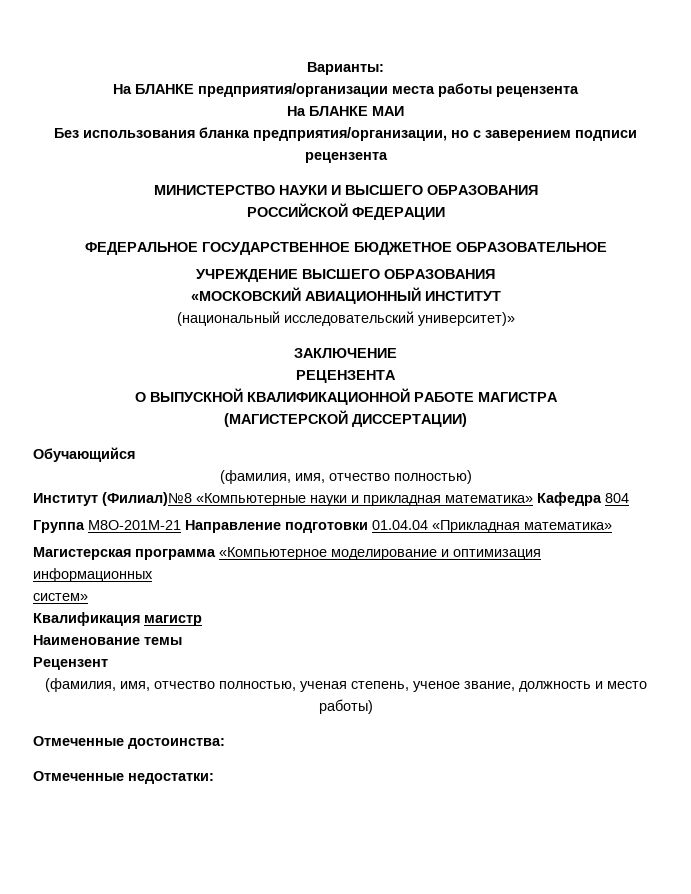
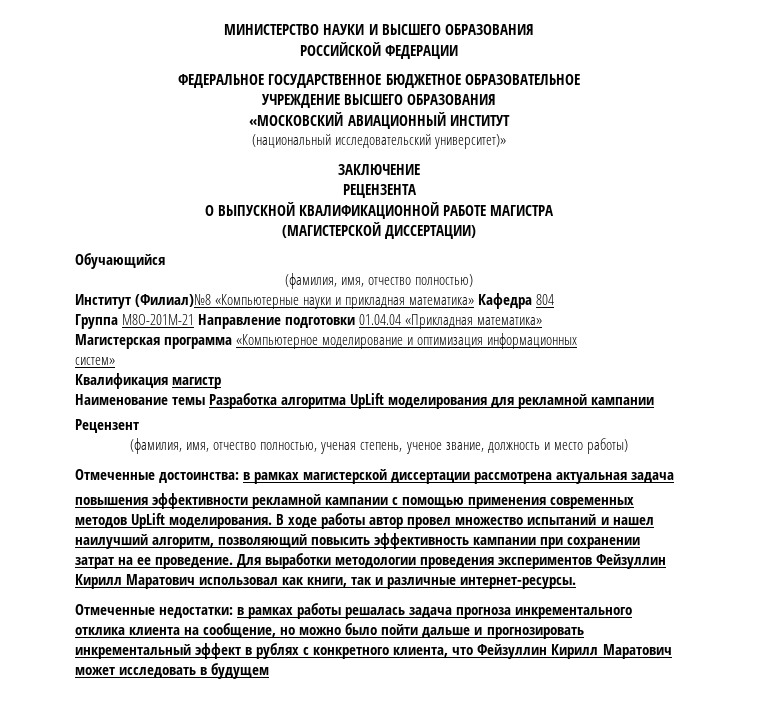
[307,62,384,75] [113,83,579,97] [287,106,404,116] [54,127,637,141] [304,152,388,163] Варианты: // На БЛАНКЕ предприятия/организации места работы рецензента // На БЛАНКЕ МАИ // Без использования бланка предприятия/организации, но с заверением подписи рецензента // -> (224, 29) none
(182, 641) none -> [209,393,655,409] Разработка алгоритма UpLift моделирования для рекламной кампании
[33,771,214,784] // Отмеченные недостатки: -> [243,469,675,484] [75,493,635,509] [75,513,654,529] [75,533,641,549] [75,553,667,569] [75,574,577,589] [75,603,633,619] [75,623,584,639] [75,643,672,659] [75,663,270,679] в рамках магистерской диссертации рассмотрена актуальная задача // повышения эффективности рекламной кампании с помощью применения современных методов UpLift моделирования. В ходе работы автор провел множество испытаний и нашел наилучший алгоритм, позволяющий повысить эффективность кампании при сохранении затрат на ее проведение. Для выработки методологии проведения экспериментов Фейзуллин Кирилл Маратович использовал как книги, так и различные интернет-ресурсы. // Отмеченные недостатки: в рамках работы решалась задача прогноза инкрементального отклика клиента на сообщение, но можно было пойти дальше и прогнозировать инкрементальный эффект в рублях с конкретного клиента, что Фейзуллин Кирилл Маратович может исследовать в будущем

